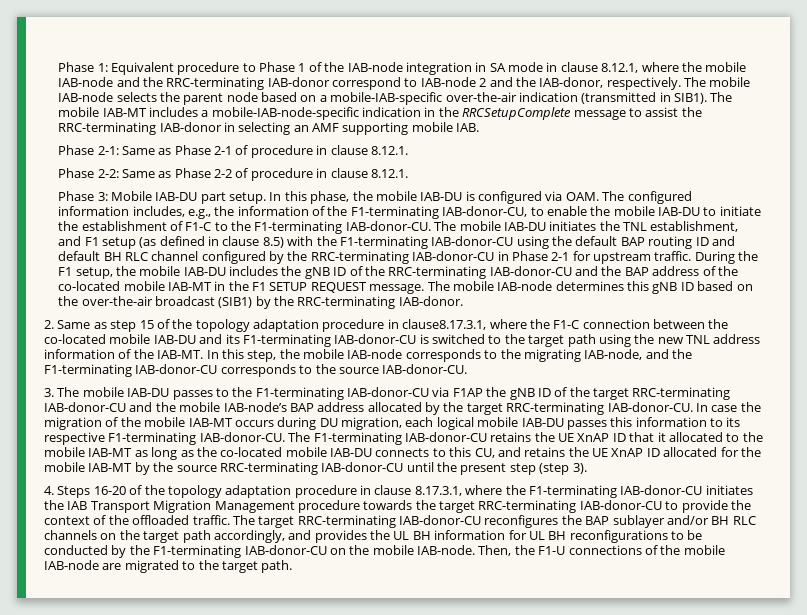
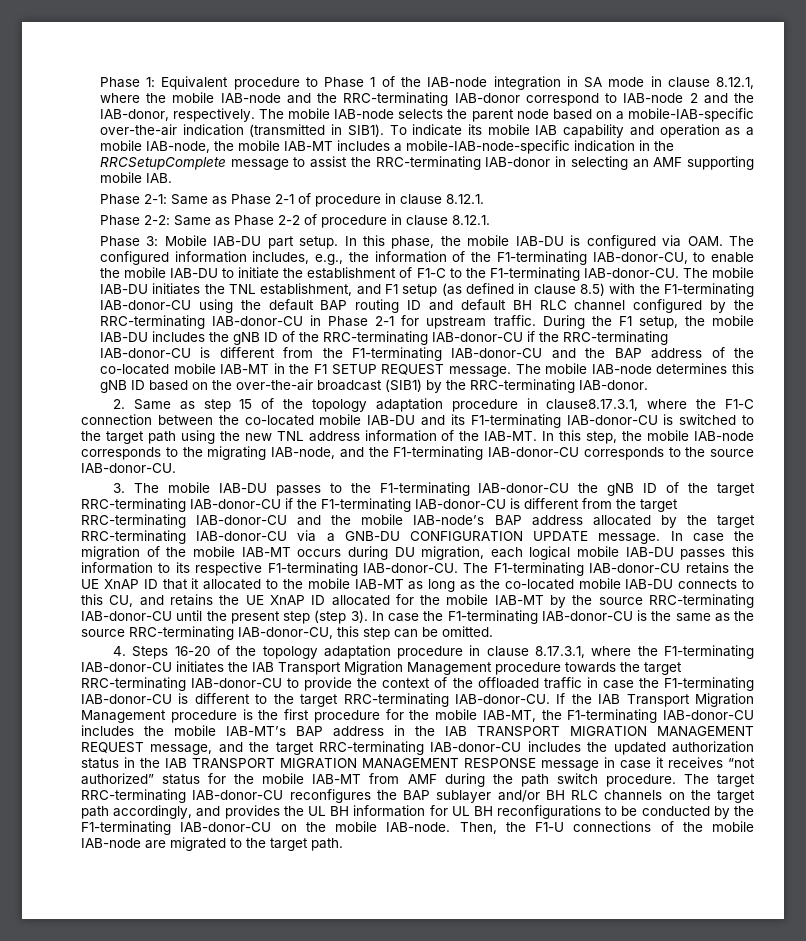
[710,92,733,102] The -> [389,124,754,138] [99,140,234,153] To indicate its mobile IAB capability and operation as a mobile IAB-node, the
(572, 271) none -> [526,331,668,345] [99,347,543,361] if the RRC-terminating IAB-donor-CU is different from the F1-terminating IAB-donor-CU
[432,387,483,397] via F1AP -> (570, 488) none
(126, 407) none -> [285,498,678,512] [81,514,288,528] if the F1-terminating IAB-donor-CU is different from the target RRC-terminating IAB-donor-CU
[607,402,693,412] IAB-donor-CU. -> [196,530,661,544] IAB-donor-CU via a GNB-DU CONFIGURATION UPDATE message.
(587, 468) none -> [371,610,754,624] [81,626,493,640] In case the F1-terminating IAB-donor-CU is the same as the source RRC-terminating IAB-donor-CU, this step can be omitted.
[192,515,230,525] traffic. -> [543,677,755,691] [81,693,754,707] [81,709,754,723] [81,725,754,737] [81,741,754,755] [81,757,755,771] [81,773,676,787] traffic in case the F1-terminating IAB-donor-CU is different to the target RRC-terminating IAB-donor-CU. If the IAB Transport Migration Management procedure is the first procedure for the mobile IAB-MT, the F1-terminating IAB-donor-CU includes the mobile IAB-MT’s BAP address in the IAB TRANSPORT MIGRATION MANAGEMENT REQUEST message, and the target RRC-terminating IAB-donor-CU includes the updated authorization status in the IAB TRANSPORT MIGRATION MANAGEMENT RESPONSE message in case it receives “not authorized” status for the mobile IAB-MT from AMF during the path switch procedure.

